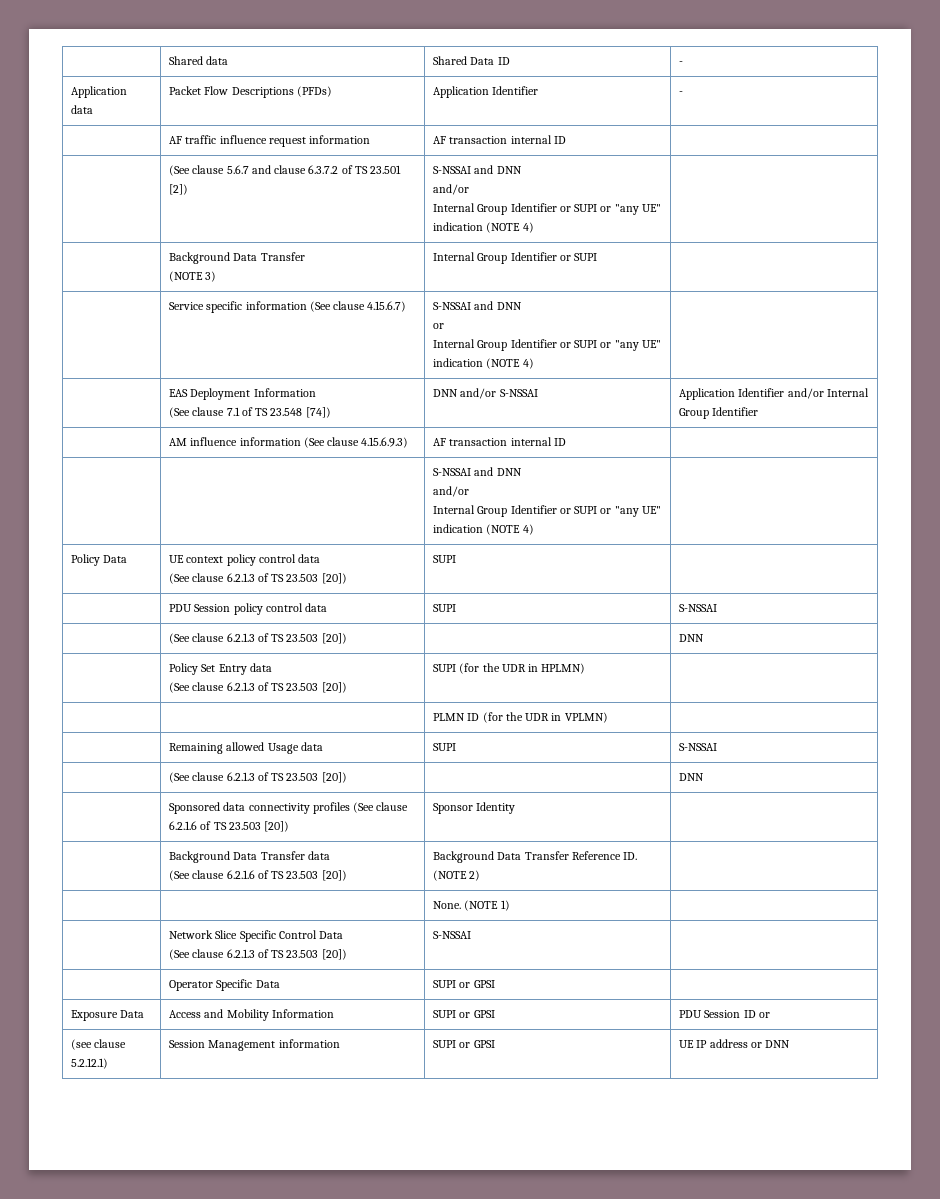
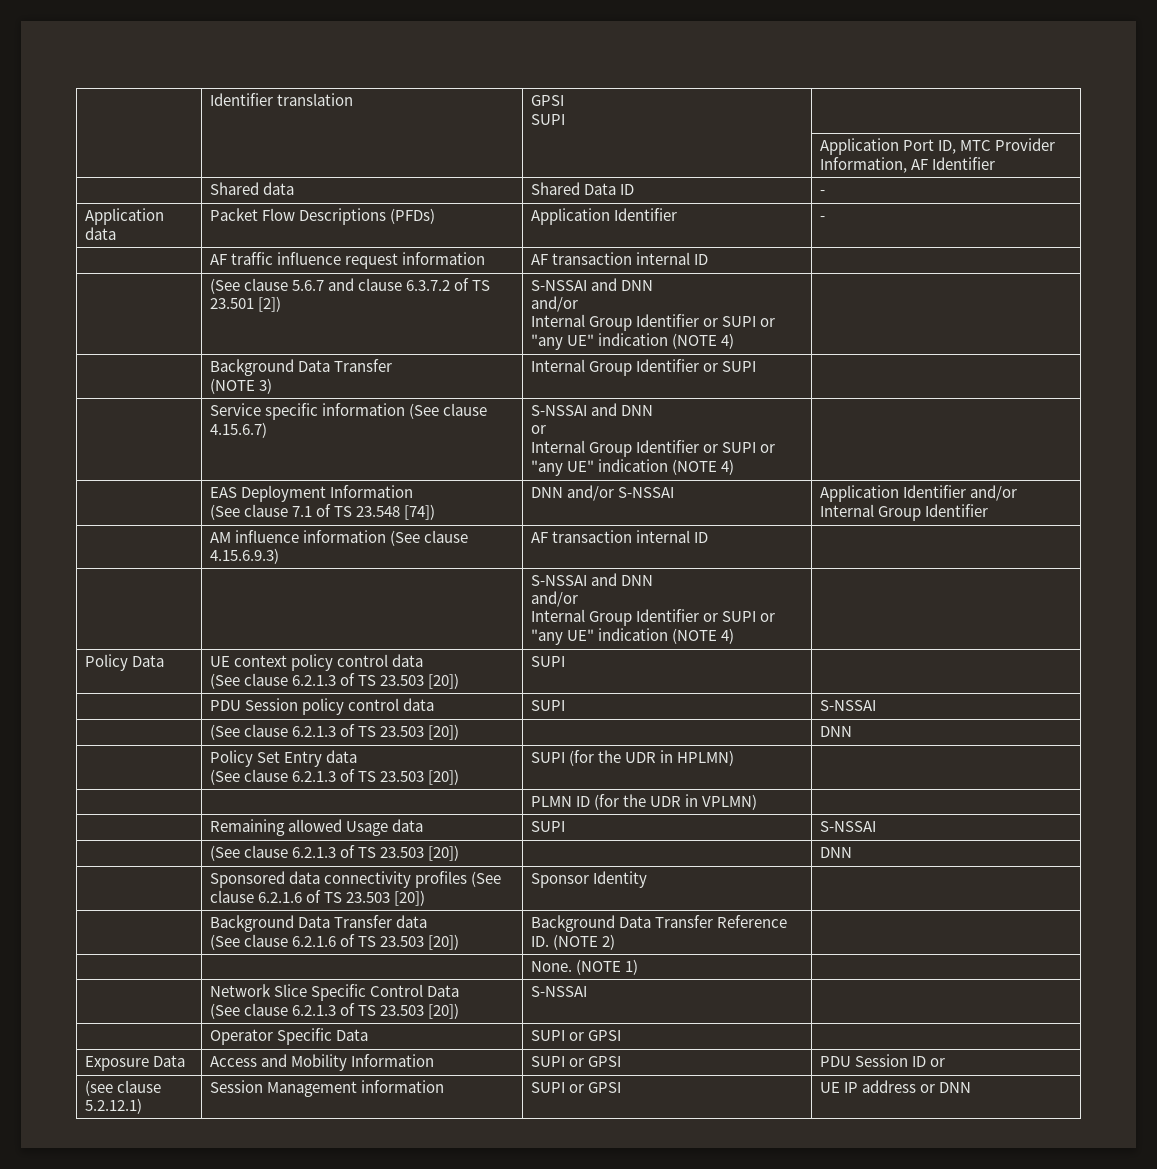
(169, 60) none -> [209,93,353,106] [530,95,564,106] [530,114,565,125] [819,138,1055,155] [819,157,995,173] | Identifier translation | GPSI // SUPI | // | | | Application Port ID, MTC Provider Information, AF Identifier //

